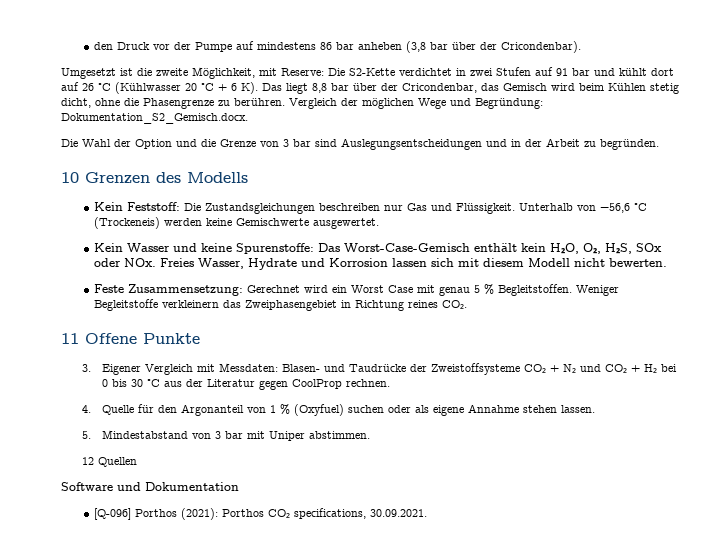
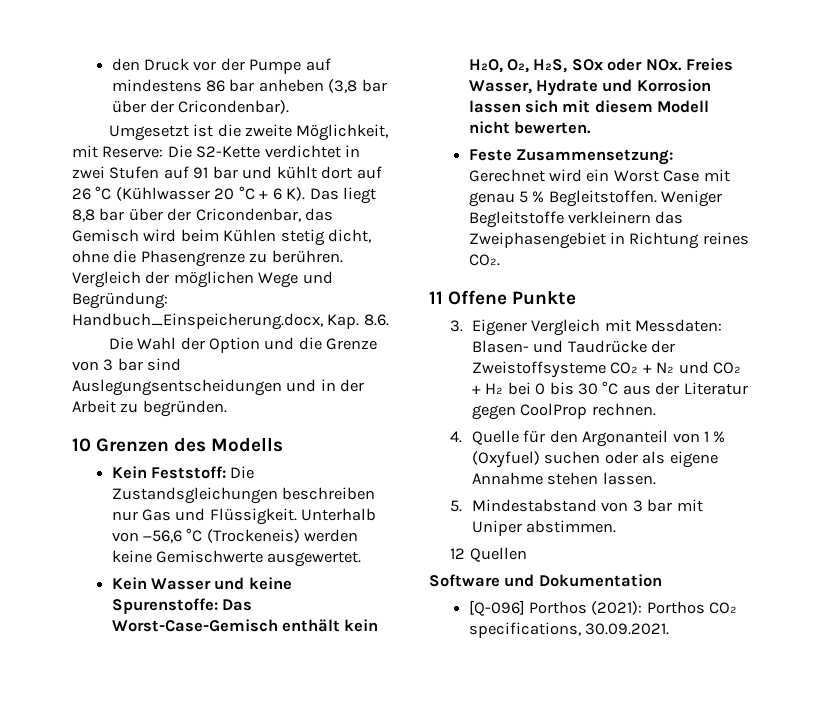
[61,113,248,124] Dokumentation_S2_Gemisch.docx. -> [72,313,389,330] Handbuch_Einspeicherung.docx, Kap. 8.6.

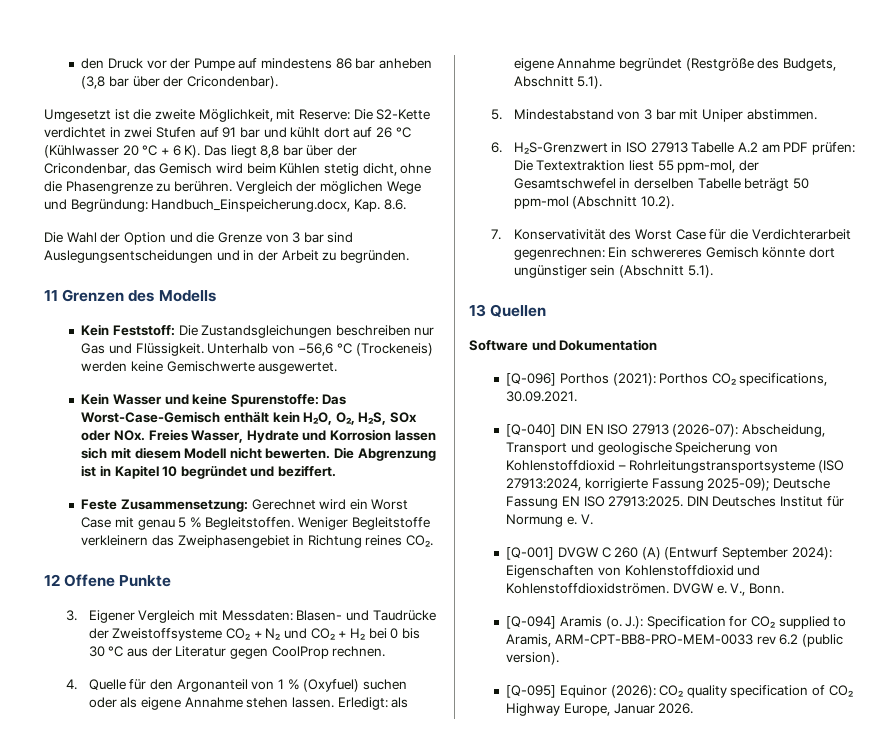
[72,438,91,452] 10 -> [44,290,58,301] 11
(591, 127) none -> [334,447,436,461] [81,465,337,479] Die Abgrenzung ist in Kapitel 10 begründet und beziffert.
[429,291,443,304] 11 -> [44,574,60,586] 12
(656, 478) none -> [337,697,409,710] [513,58,836,71] [513,76,603,89] Erledigt: als eigene Annahme begründet (Restgröße des Budgets, Abschnitt 5.1).
[450,548,466,559] 12 -> [491,142,855,155] [513,160,759,173] [513,178,809,191] [513,196,675,209] [491,229,851,240] [513,247,835,260] [513,265,713,278] [469,304,486,317] 6. H₂S-Grenzwert in ISO 27913 Tabelle A.2 am PDF prüfen: Die Textextraktion liest 55 ppm-mol, der Gesamtschwefel in derselben Tabelle beträgt 50 ppm-mol (Abschnitt 10.2). // 7. Konservativität des Worst Case für die Verdichterarbeit gegenrechnen: Ein schwereres Gemisch könnte dort ungünstiger sein (Abschnitt 5.1). // 13
(669, 629) none -> [506,424,826,437] [506,442,778,455] [506,460,845,473] [506,478,830,491] [506,496,844,509] [506,514,593,527] [506,547,832,560] [506,565,761,578] [506,583,784,596] [506,616,847,629] [506,634,843,647] [506,652,560,665] [506,685,853,698] [506,703,694,716] // [Q-040] DIN EN ISO 27913 (2026-07): Abscheidung, Transport und geologische Speicherung von Kohlenstoffdioxid – Rohrleitungstransportsysteme (ISO 27913:2024, korrigierte Fassung 2025-09); Deutsche Fassung EN ISO 27913:2025. DIN Deutsches Institut für Normung e. V. // [Q-001] DVGW C 260 (A) (Entwurf September 2024): Eigenschaften von Kohlenstoffdioxid und Kohlenstoffdioxidströmen. DVGW e. V., Bonn. // [Q-094] Aramis (o. J.): Specification for CO₂ supplied to Aramis, ARM-CPT-BB8-PRO-MEM-0033 rev 6.2 (public version). // [Q-095] Equinor (2026): CO₂ quality specification of CO₂ Highway Europe, Januar 2026.

